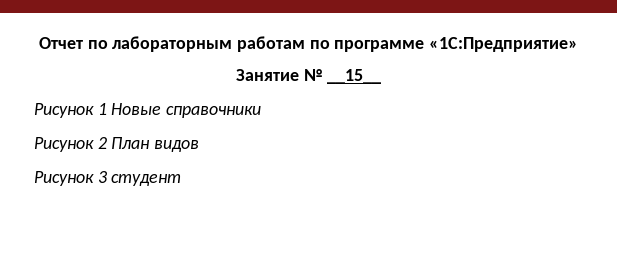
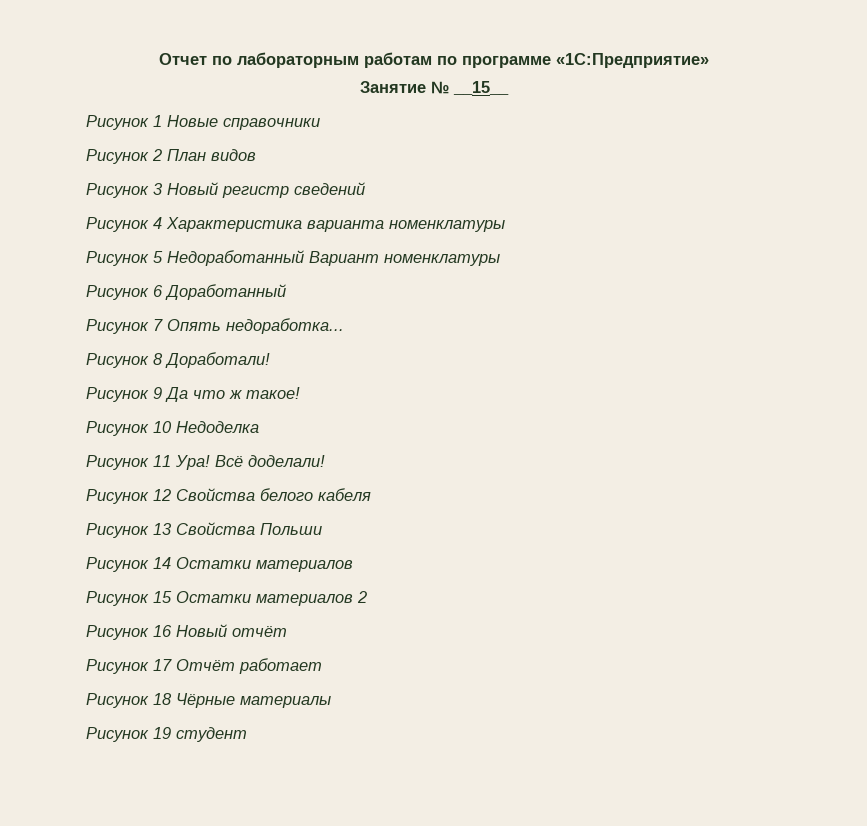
(107, 177) none -> [167,182,365,198] [86,217,505,232] [86,250,500,266] [86,284,286,300] [86,318,344,334] [86,352,270,368] [86,387,300,402] [86,421,259,436] [86,455,325,470] [86,488,371,504] [86,522,322,538] [86,557,353,572] [86,591,367,606] [86,624,287,640] [86,658,322,674] [86,693,331,708] [86,727,171,742] Новый регистр сведений // Рисунок 4 Характеристика варианта номенклатуры // Рисунок 5 Недоработанный Вариант номенклатуры // Рисунок 6 Доработанный // Рисунок 7 Опять недоработка... // Рисунок 8 Доработали! // Рисунок 9 Да что ж такое! // Рисунок 10 Недоделка // Рисунок 11 Ура! Всё доделали! // Рисунок 12 Свойства белого кабеля // Рисунок 13 Свойства Польши // Рисунок 14 Остатки материалов // Рисунок 15 Остатки материалов 2 // Рисунок 16 Новый отчёт // Рисунок 17 Отчёт работает // Рисунок 18 Чёрные материалы // Рисунок 19

